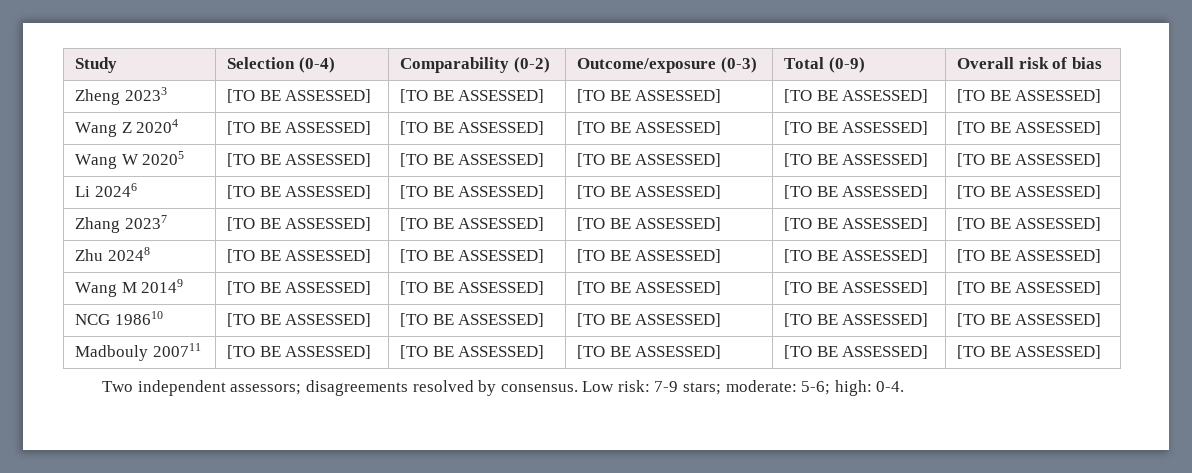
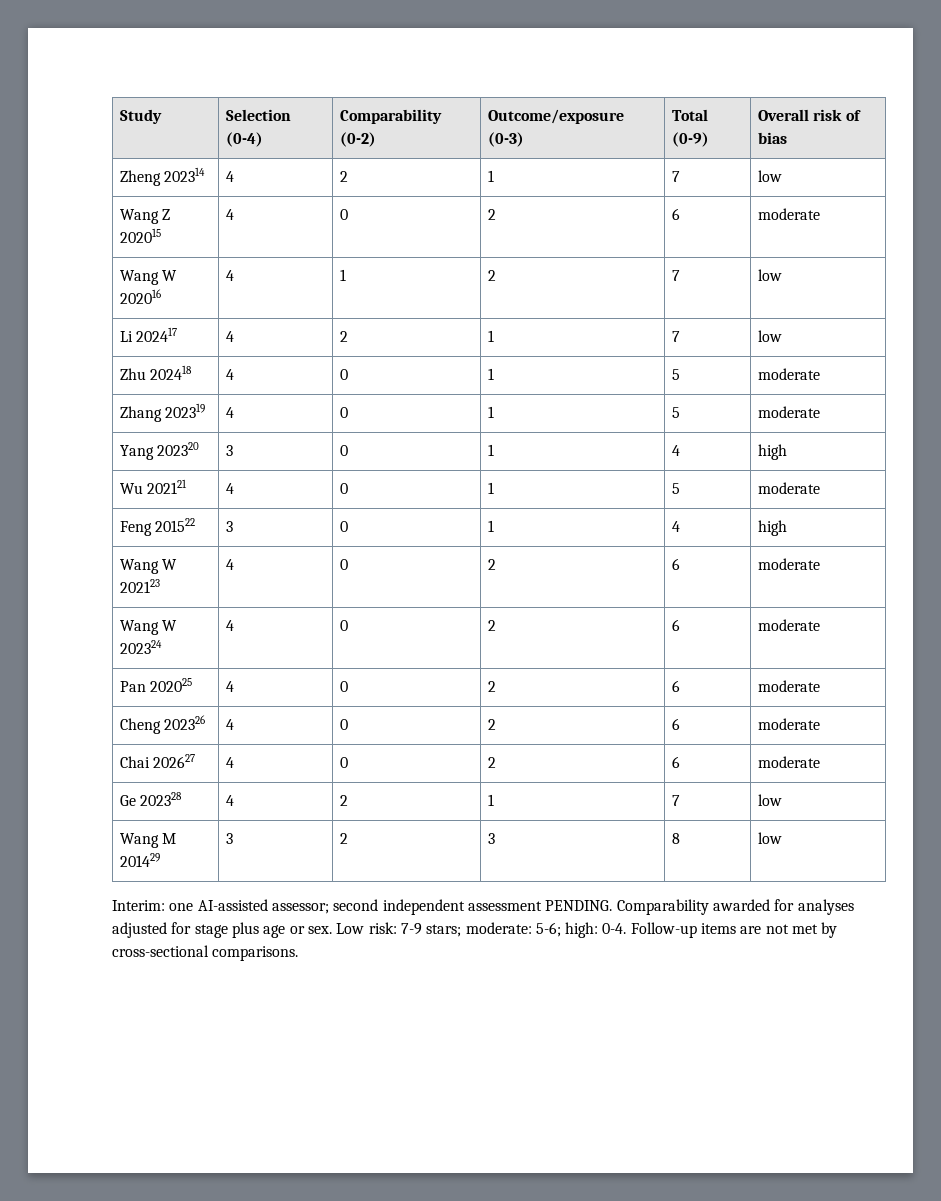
[124,87,167,101] [227,89,372,103] [400,89,545,103] [577,89,722,103] [784,89,929,103] [957,89,1102,103] [75,119,179,137] [227,121,372,135] [400,121,545,135] [577,121,722,135] [784,121,929,135] [957,121,1102,135] [75,151,185,169] [227,153,372,167] [400,153,545,167] [577,153,722,167] [784,153,929,167] [957,153,1102,167] [75,183,137,197] [227,185,372,199] [400,185,545,199] [577,185,722,199] [784,185,929,199] [957,185,1102,199] [75,215,167,233] [227,217,372,231] [400,217,545,231] [577,217,722,231] [784,217,929,231] [957,217,1102,231] [75,247,150,261] [227,249,372,263] [400,249,545,263] [577,249,722,263] [784,249,929,263] [957,249,1102,263] [75,279,184,297] [227,281,372,295] [400,281,545,295] [577,281,722,295] [784,281,929,295] [957,281,1102,295] [75,311,163,325] [227,313,372,327] [400,313,545,327] [577,313,722,327] [784,313,929,327] [957,313,1102,327] [75,343,201,361] [227,345,372,359] [400,345,545,359] [577,345,722,359] [784,345,929,359] [957,345,1102,359] [102,380,578,396] 20233 | [TO BE ASSESSED] | [TO BE ASSESSED] | [TO BE ASSESSED] | [TO BE ASSESSED] | [TO BE ASSESSED] // Wang Z 20204 | [TO BE ASSESSED] | [TO BE ASSESSED] | [TO BE ASSESSED] | [TO BE ASSESSED] | [TO BE ASSESSED] // Wang W 20205 | [TO BE ASSESSED] | [TO BE ASSESSED] | [TO BE ASSESSED] | [TO BE ASSESSED] | [TO BE ASSESSED] // Li 20246 | [TO BE ASSESSED] | [TO BE ASSESSED] | [TO BE ASSESSED] | [TO BE ASSESSED] | [TO BE ASSESSED] // Zhang 20237 | [TO BE ASSESSED] | [TO BE ASSESSED] | [TO BE ASSESSED] | [TO BE ASSESSED] | [TO BE ASSESSED] // Zhu 20248 | [TO BE ASSESSED] | [TO BE ASSESSED] | [TO BE ASSESSED] | [TO BE ASSESSED] | [TO BE ASSESSED] // Wang M 20149 | [TO BE ASSESSED] | [TO BE ASSESSED] | [TO BE ASSESSED] | [TO BE ASSESSED] | [TO BE ASSESSED] // NCG 198610 | [TO BE ASSESSED] | [TO BE ASSESSED] | [TO BE ASSESSED] | [TO BE ASSESSED] | [TO BE ASSESSED] // Madbouly 200711 | [TO BE ASSESSED] | [TO BE ASSESSED] | [TO BE ASSESSED] | [TO BE ASSESSED] | [TO BE ASSESSED] // Two independent assessors; disagreements resolved by consensus. -> [164,167,206,182] [226,171,235,182] [340,171,349,182] [488,170,495,182] [672,171,681,182] [758,170,783,182] [120,209,171,224] [120,228,162,243] [226,209,235,220] [340,209,349,220] [488,209,497,220] [672,208,681,220] [758,208,821,220] [120,270,178,285] [120,289,162,304] [226,270,235,281] [340,269,347,281] [488,270,497,281] [672,270,681,281] [758,269,783,281] [120,327,178,342] [226,331,235,342] [340,331,349,342] [488,330,495,342] [672,331,681,342] [758,330,783,342] [120,365,193,380] [226,369,235,380] [340,369,349,380] [488,368,495,380] [672,369,681,380] [758,368,821,380] [120,403,206,422] [226,407,235,418] [340,407,349,418] [488,406,495,418] [672,407,681,418] [758,406,821,418] [120,442,200,460] [226,445,234,456] [340,445,349,456] [488,444,495,456] [672,445,681,456] [758,444,788,460] [120,479,188,494] [226,483,235,494] [340,483,349,494] [488,482,495,494] [672,483,681,494] [758,482,821,494] [120,518,196,536] [226,521,234,532] [340,521,349,532] [488,520,495,532] [672,521,681,532] [758,520,788,536] [120,559,178,574] [120,579,161,593] [226,559,235,570] [340,559,349,570] [488,559,497,570] [672,558,681,570] [758,558,821,570] [120,620,178,635] [120,640,163,654] [226,620,235,631] [340,620,349,631] [488,620,497,631] [672,619,681,631] [758,619,821,631] [120,678,193,692] [226,681,235,692] [340,681,349,692] [488,681,497,692] [672,680,681,692] [758,680,821,692] [120,715,206,734] [226,719,235,730] [340,719,349,730] [488,719,497,730] [672,718,681,730] [758,718,821,730] [120,754,196,768] [226,757,235,768] [340,757,349,768] [488,757,497,768] [672,756,681,768] [758,756,821,768] [120,792,183,806] [226,795,235,806] [340,795,349,806] [488,794,495,806] [672,795,681,806] [758,794,783,806] [120,833,177,848] [120,853,161,867] [226,833,234,844] [340,833,349,844] [488,833,496,844] [672,833,681,844] [758,832,783,844] [112,899,854,915] [112,922,332,938] 202314 | 4 | 2 | 1 | 7 | low // Wang Z 202015 | 4 | 0 | 2 | 6 | moderate // Wang W 202016 | 4 | 1 | 2 | 7 | low // Li 202417 | 4 | 2 | 1 | 7 | low // Zhu 202418 | 4 | 0 | 1 | 5 | moderate // Zhang 202319 | 4 | 0 | 1 | 5 | moderate // Yang 202320 | 3 | 0 | 1 | 4 | high // Wu 202121 | 4 | 0 | 1 | 5 | moderate // Feng 201522 | 3 | 0 | 1 | 4 | high // Wang W 202123 | 4 | 0 | 2 | 6 | moderate // Wang W 202324 | 4 | 0 | 2 | 6 | moderate // Pan 202025 | 4 | 0 | 2 | 6 | moderate // Cheng 202326 | 4 | 0 | 2 | 6 | moderate // Chai 202627 | 4 | 0 | 2 | 6 | moderate // Ge 202328 | 4 | 2 | 1 | 7 | low // Wang M 201429 | 3 | 2 | 3 | 8 | low // Interim: one AI-assisted assessor; second independent assessment PENDING. Comparability awarded for analyses adjusted for stage plus age or sex.
(905, 386) none -> [630,922,838,938] [112,945,299,961] Follow-up items are not met by cross-sectional comparisons.

